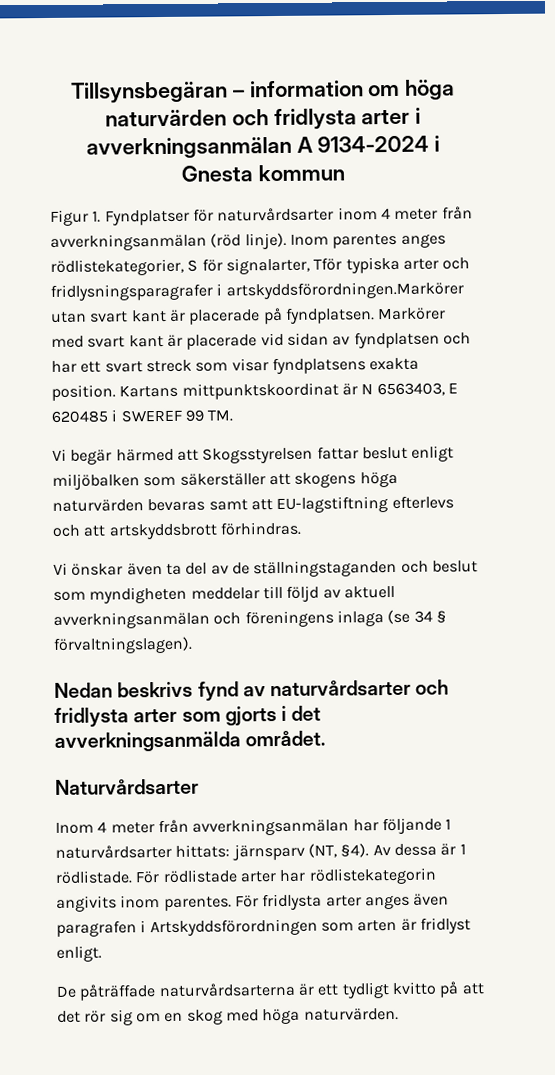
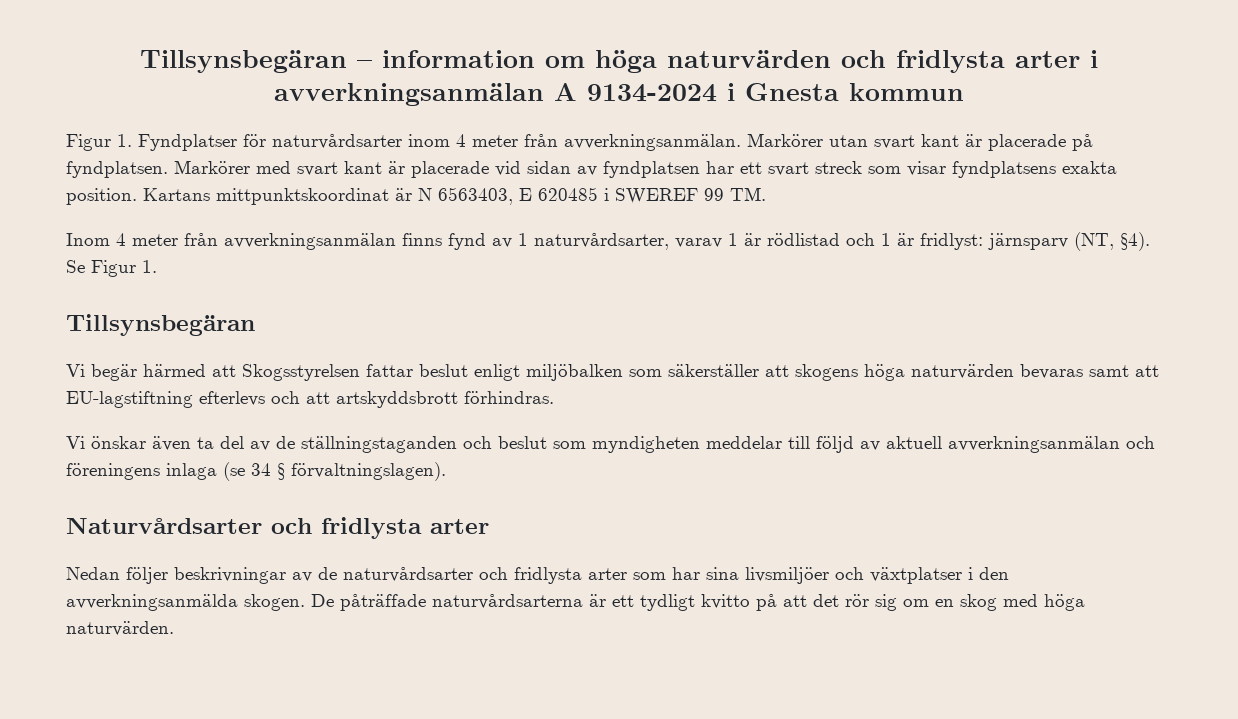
[50,232,446,251] [50,256,471,276] [50,281,464,301] avverkningsanmälan (röd linje). Inom parentes anges rödlistekategorier, S för signalarter, Tför typiska arter och fridlysningsparagrafer i artskyddsförordningen.Markörer -> [564,133,823,151] avverkningsanmälan. Markörer
[442,332,471,345] och -> (700, 169) none
(234, 415) none -> [66,232,1150,251] [66,260,157,277] [66,314,255,336] // Inom 4 meter från avverkningsanmälan finns fynd av 1 naturvårdsarter, varav 1 är rödlistad och 1 är fridlyst: järnsparv (NT, §4). Se Figur 1. // Tillsynsbegäran
[54,681,266,701] Nedan beskrivs fynd av -> [66,517,489,539] [66,567,337,584] Naturvårdsarter och fridlysta arter // Nedan följer beskrivningar av de
[224,705,322,726] [54,730,327,752] [55,778,199,795] [55,817,452,836] [55,843,466,861] [55,867,437,885] [56,893,450,912] [56,917,471,937] [56,945,102,962] gjorts i det avverkningsanmälda området. // Naturvårdsarter // Inom 4 meter från avverkningsanmälan har följande 1 naturvårdsarter hittats: järnsparv (NT, §4). Av dessa är 1 rödlistade. För rödlistade arter har rödlistekategorin angivits inom parentes. För fridlysta arter anges även paragrafen i Artskyddsförordningen som arten är fridlyst enligt. // -> [672,567,1009,584] [66,594,305,611] har sina livsmiljöer och växtplatser i den avverkningsanmälda skogen.

